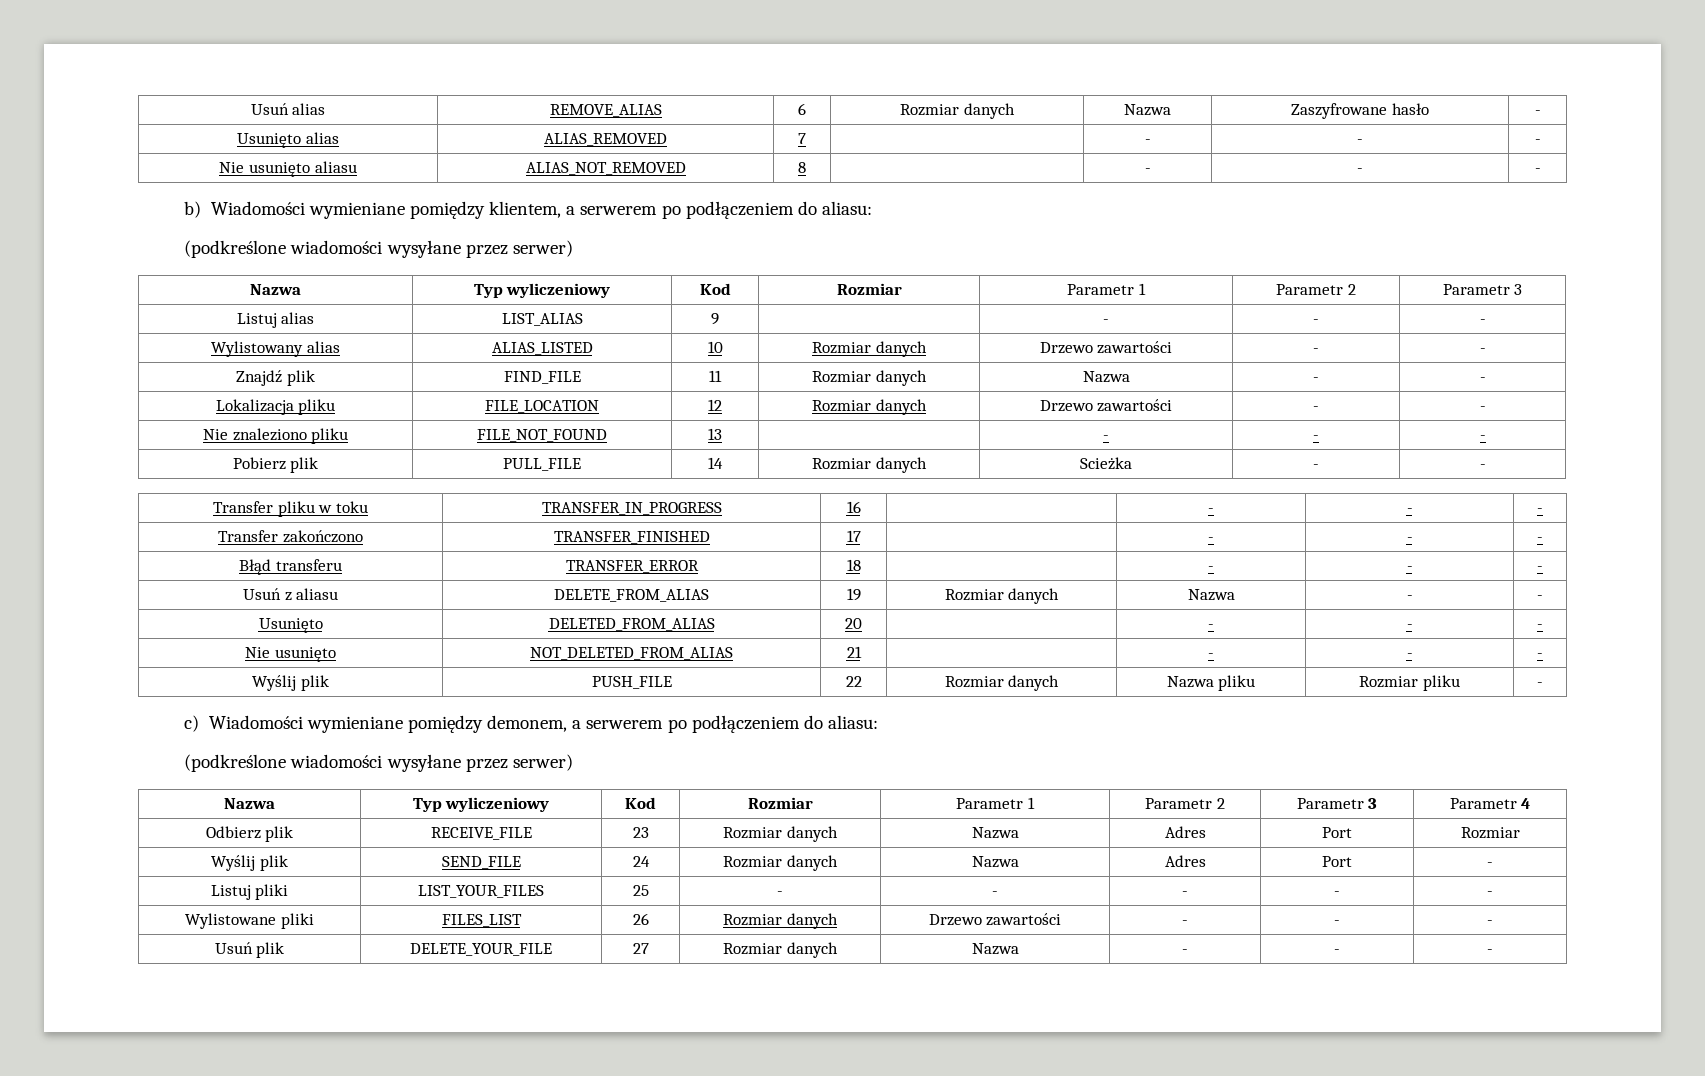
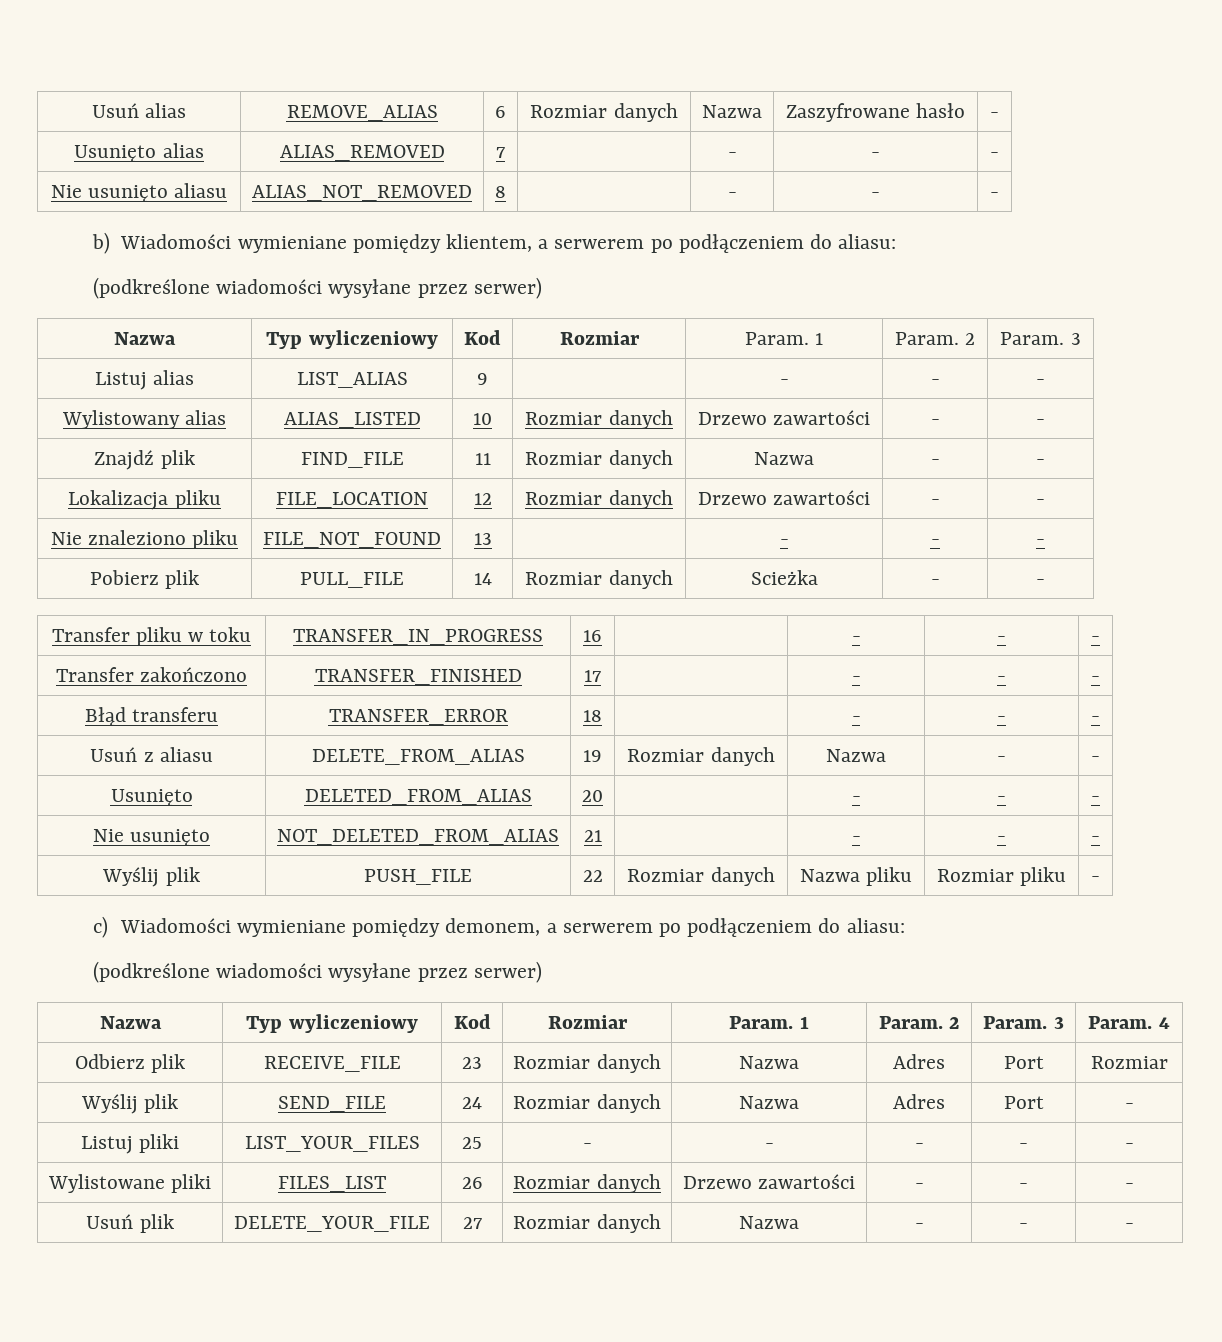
[1067,283,1146,295] [1276,284,1356,295] [1442,284,1510,295] Parametr 1 | Parametr 2 | Parametr -> [744,332,824,345] [894,332,976,345] [1000,332,1065,345] Param. 1 | Param. 2 | Param.
[956,797,1035,809] [1145,798,1225,809] [1296,798,1364,809] Parametr 1 | Parametr 2 | Parametr -> [729,1016,809,1029] [878,1016,960,1029] [983,1016,1048,1029] Param. 1 | Param. 2 | Param.
[1449,798,1517,809] Parametr -> [1088,1016,1153,1029] Param.

